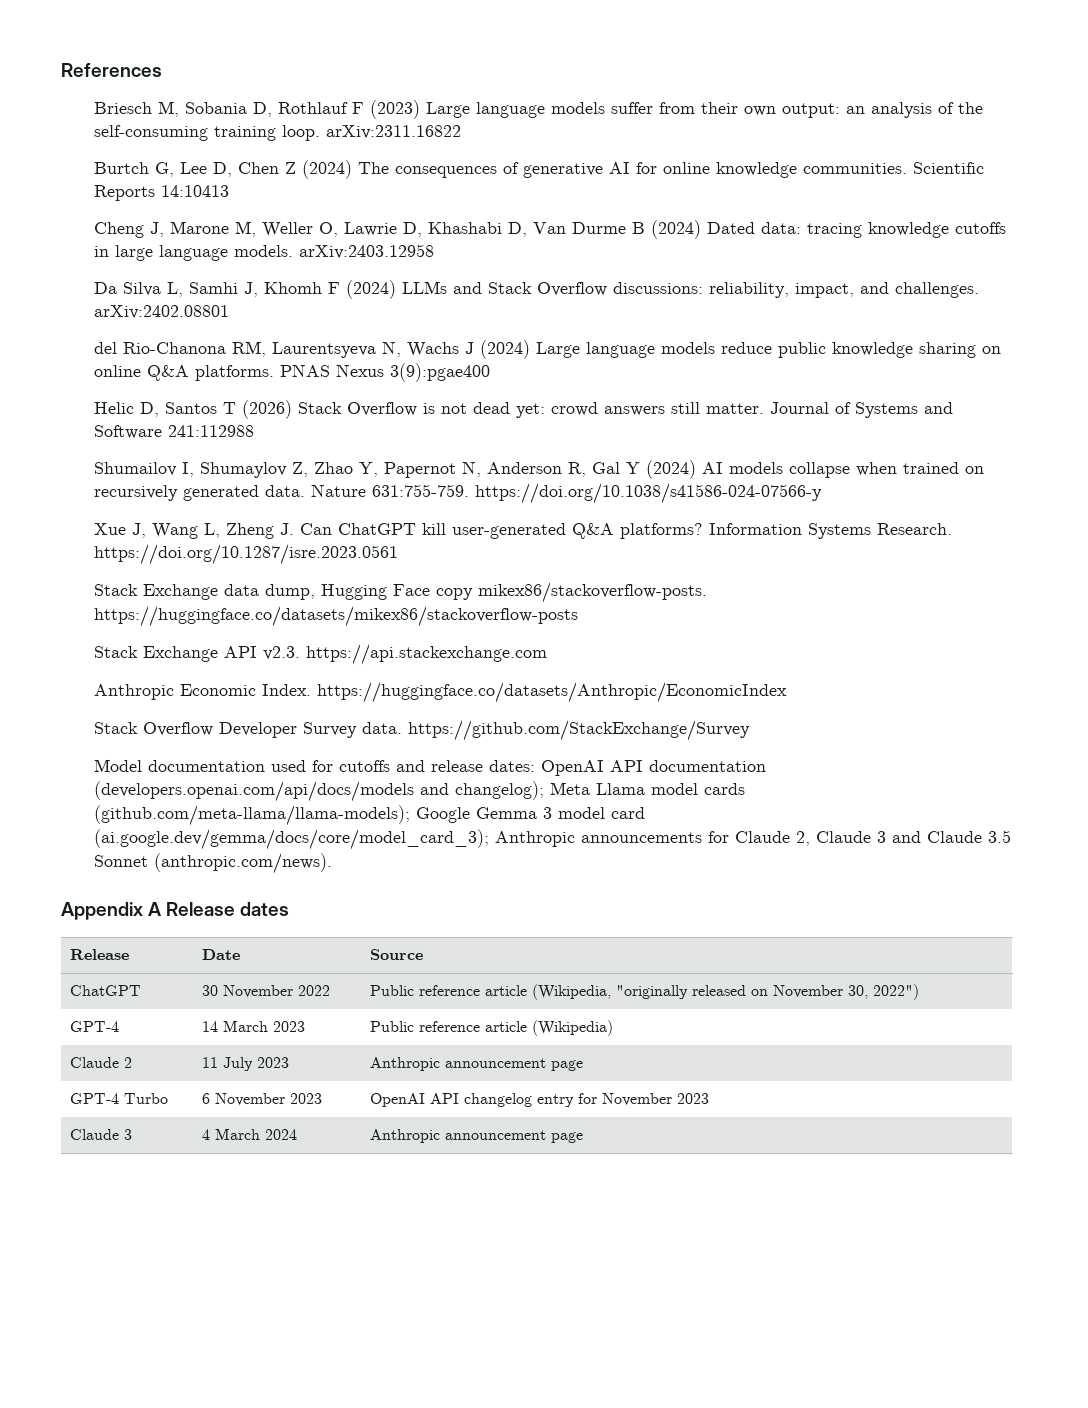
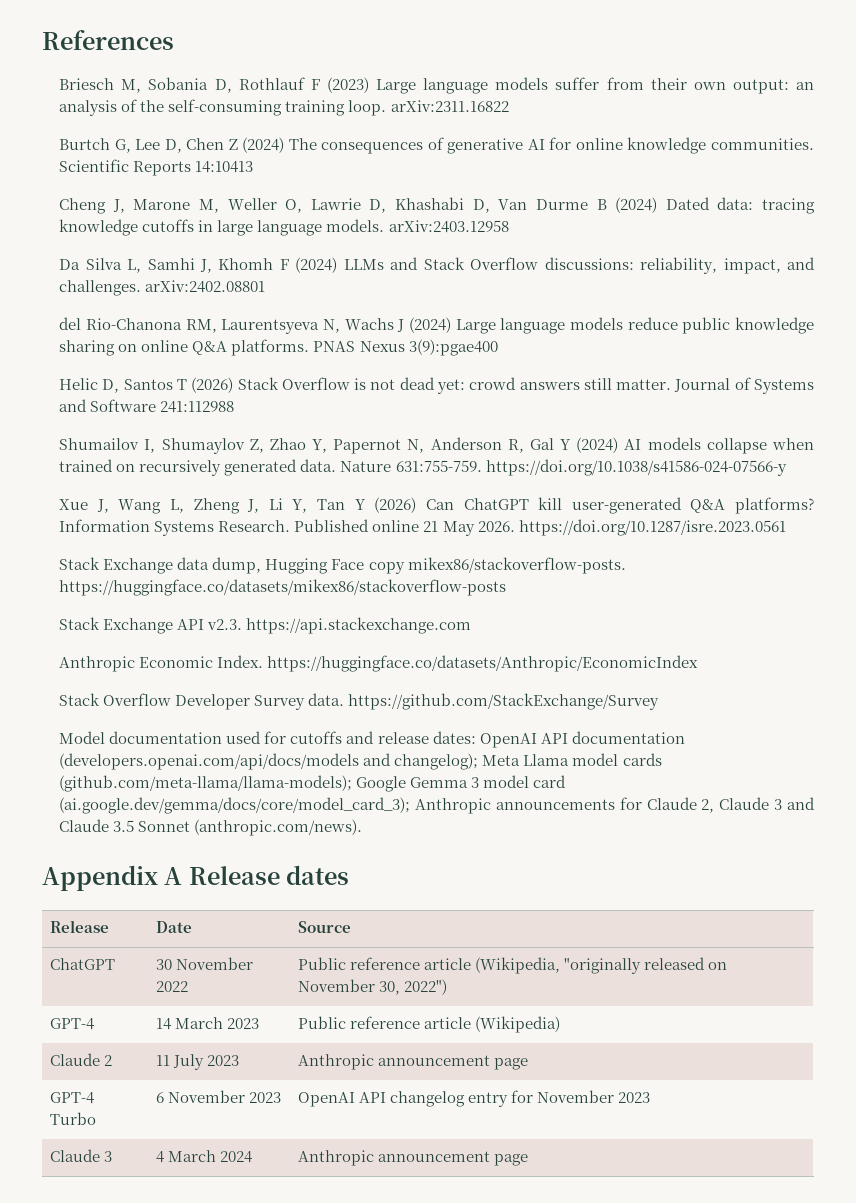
[280,523,295,535] J. -> [247,497,417,513] J, Li Y, Tan Y (2026)
(953, 529) none -> [294,519,515,536] Published online 21 May 2026.

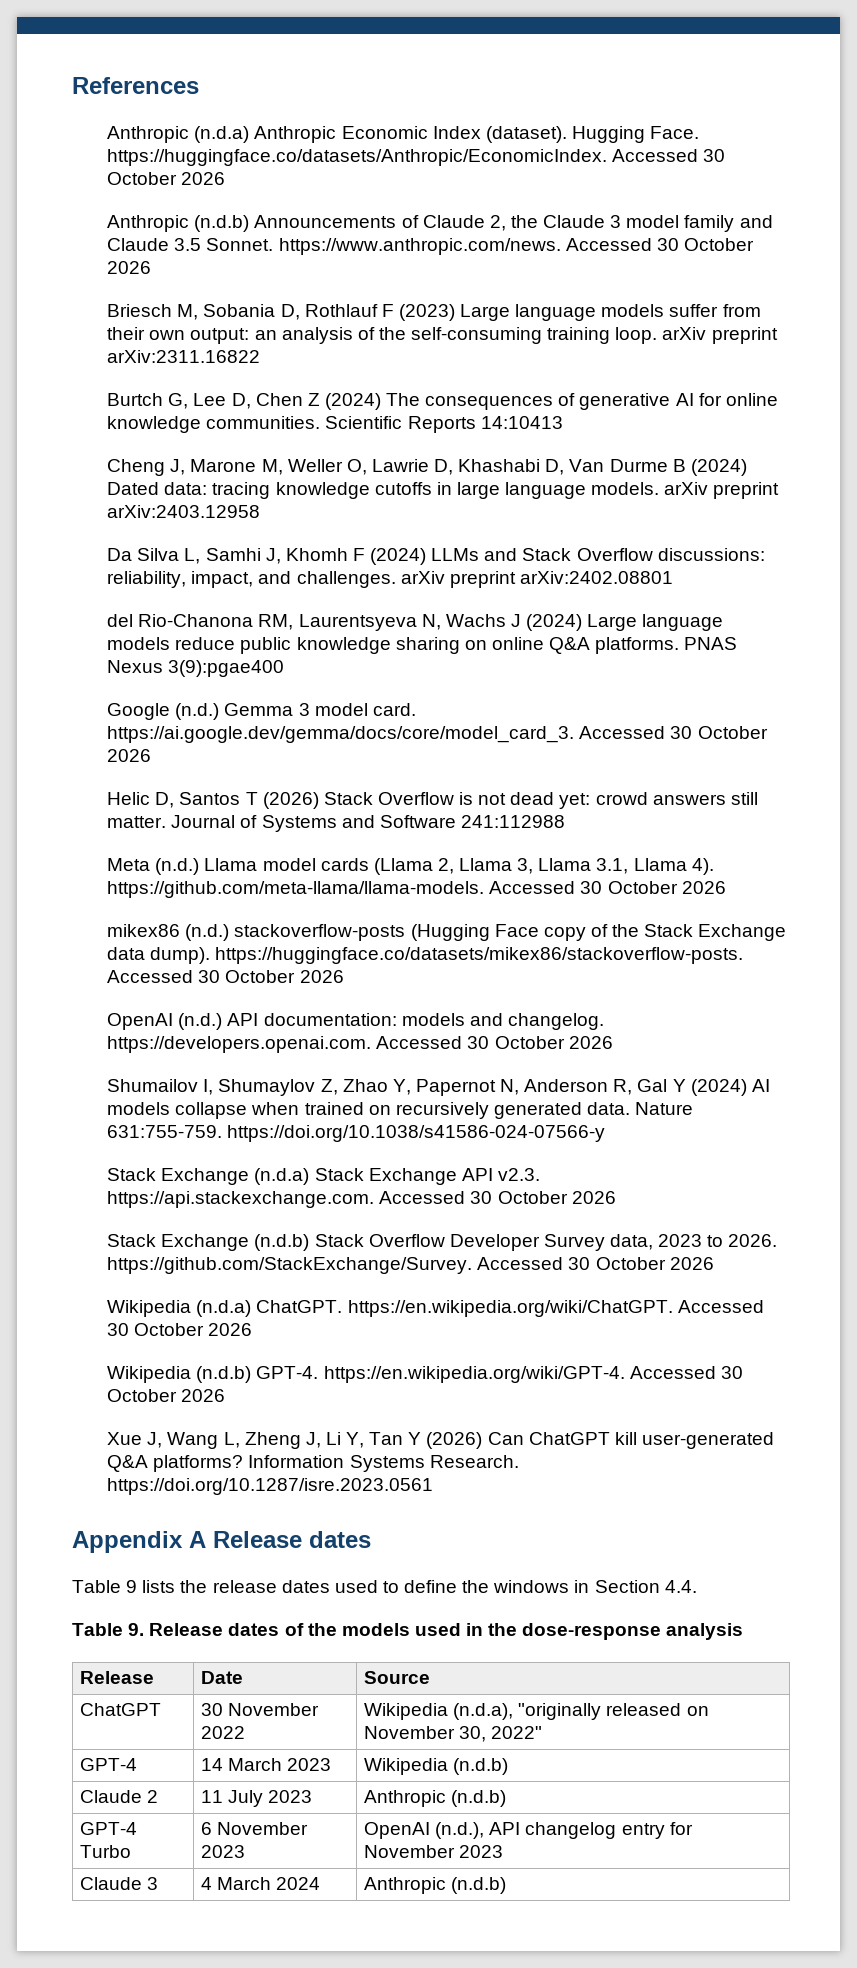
(174, 40) none -> [107,126,700,143] [107,149,726,166] [107,172,226,185] [107,215,773,232] [107,238,754,255] [107,261,152,274] // Anthropic (n.d.a) Anthropic Economic Index (dataset). Hugging Face. https://huggingface.co/datasets/Anthropic/EconomicIndex. Accessed 30 October 2026 // Anthropic (n.d.b) Announcements of Claude 2, the Claude 3 model family and Claude 3.5 Sonnet. https://www.anthropic.com/news. Accessed 30 October 2026
(387, 108) none -> [662,327,778,344] arXiv preprint
(385, 225) none -> [664,482,780,499] arXiv preprint
(142, 288) none -> [400,571,516,588] arXiv preprint
(498, 347) none -> [107,703,416,720] [107,726,768,743] [107,749,152,762] // Google (n.d.) Gemma 3 model card. https://ai.google.dev/gemma/docs/core/model_card_3. Accessed 30 October 2026
(235, 407) none -> [107,858,714,875] [107,881,726,898] [107,924,787,941] [107,947,744,964] [107,970,344,983] [107,1013,604,1030] [107,1036,613,1053] // Meta (n.d.) Llama model cards (Llama 2, Llama 3, Llama 3.1, Llama 4). https://github.com/meta-llama/llama-models. Accessed 30 October 2026 // mikex86 (n.d.) stackoverflow-posts (Hugging Face copy of the Stack Exchange data dump). https://huggingface.co/datasets/mikex86/stackoverflow-posts. Accessed 30 October 2026 // OpenAI (n.d.) API documentation: models and changelog. https://developers.openai.com. Accessed 30 October 2026
(787, 467) none -> [107,1168,540,1185] [107,1191,616,1208] [107,1234,778,1251] [107,1257,714,1274] [107,1300,764,1317] [107,1323,253,1336] [107,1366,743,1383] [107,1389,226,1402] // Stack Exchange (n.d.a) Stack Exchange API v2.3. https://api.stackexchange.com. Accessed 30 October 2026 // Stack Exchange (n.d.b) Stack Overflow Developer Survey data, 2023 to 2026. https://github.com/StackExchange/Survey. Accessed 30 October 2026 // Wikipedia (n.d.a) ChatGPT. https://en.wikipedia.org/wiki/ChatGPT. Accessed 30 October 2026 // Wikipedia (n.d.b) GPT-4. https://en.wikipedia.org/wiki/GPT-4. Accessed 30 October 2026
[294,519,786,536] [59,557,626,574] [59,579,507,596] [59,617,472,634] [59,655,699,672] [59,693,660,710] [59,731,685,748] [59,753,662,770] [59,775,567,792] [59,797,815,814] [59,819,363,836] [42,865,350,891] Published online 21 May 2026. https://doi.org/10.1287/isre.2023.0561 // Stack Exchange data dump, Hugging Face copy mikex86/stackoverflow-posts. https://huggingface.co/datasets/mikex86/stackoverflow-posts // Stack Exchange API v2.3. https://api.stackexchange.com // Anthropic Economic Index. https://huggingface.co/datasets/Anthropic/EconomicIndex // Stack Overflow Developer Survey data. https://github.com/StackExchange/Survey // Model documentation used for cutoffs and release dates: OpenAI API documentation (developers.openai.com/api/docs/models and changelog); Meta Llama model cards (github.com/meta-llama/llama-models); Google Gemma 3 model card (ai.google.dev/gemma/docs/core/model_card_3); Anthropic announcements for Claude 2, Claude 3 and Claude 3.5 Sonnet (anthropic.com/news). // Appendix A Release dates -> [107,1478,434,1495] [72,1531,371,1553] [72,1580,697,1593] [72,1623,744,1640] https://doi.org/10.1287/isre.2023.0561 // Appendix A Release dates // Table 9 lists the release dates used to define the windows in Section 4.4. // Table 9. Release dates of the models used in the dose-response analysis
[298,957,561,974] Public reference article (Wikipedia, -> [364,1703,514,1720] Wikipedia (n.d.a),
[404,979,448,995] 2022") -> [491,1726,543,1739] 2022"
[298,1016,561,1033] Public reference article (Wikipedia) -> [364,1758,509,1775] Wikipedia (n.d.b)
[378,1055,529,1070] announcement page -> [451,1790,507,1807] (n.d.b)
(356, 1099) none -> [435,1822,485,1839] (n.d.),
[378,1151,529,1166] announcement page -> [451,1877,507,1894] (n.d.b)

